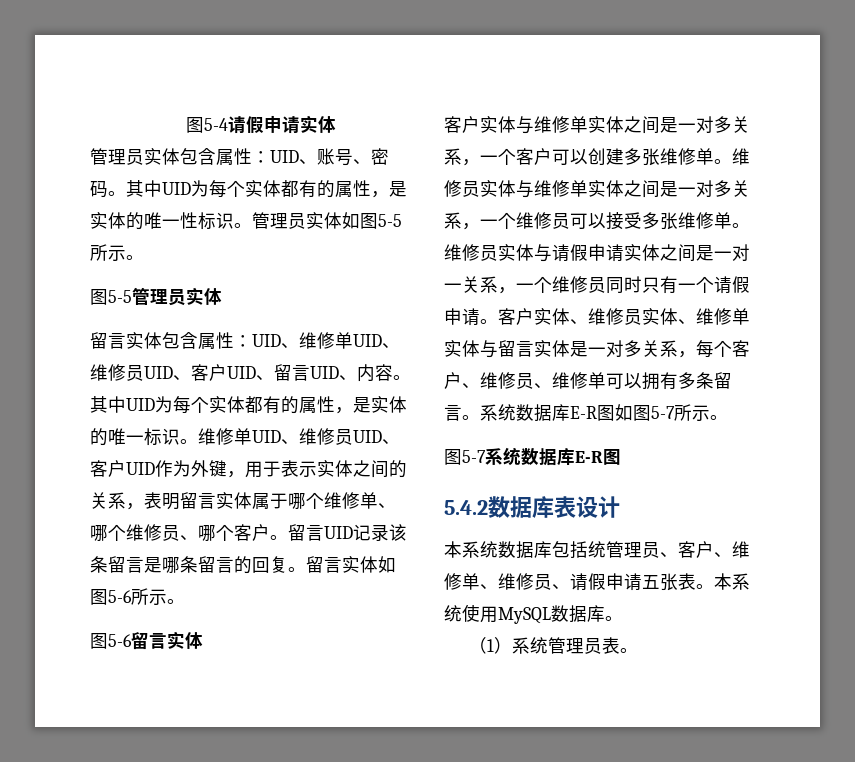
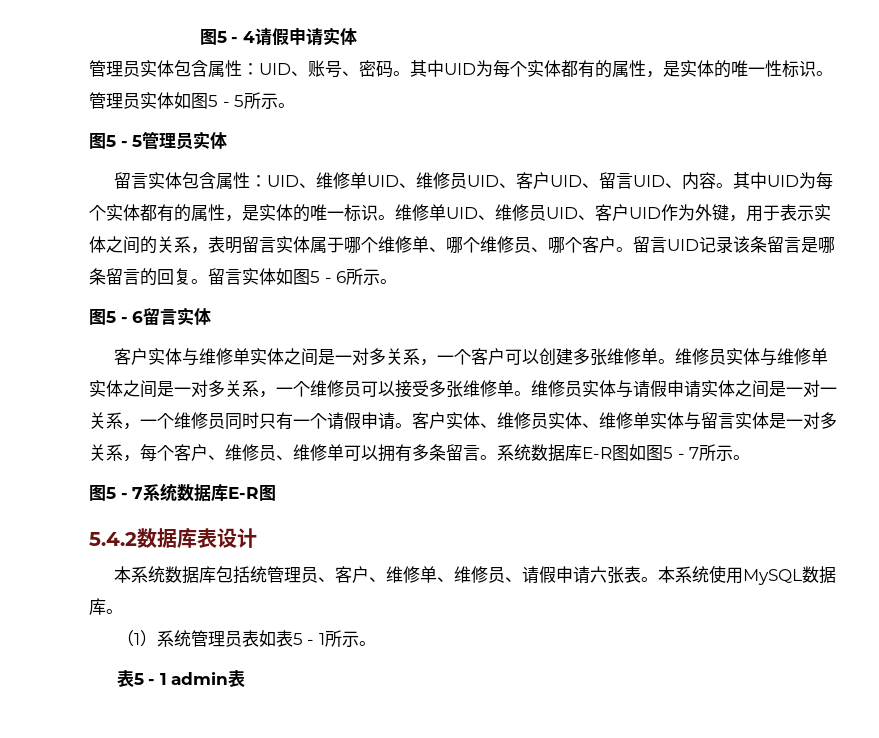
[186,117,229,133] 图5-4 -> [199,29,255,45] 图5 - 4
[378,214,402,227] [90,244,144,261] [90,289,132,305] 5-5所示。 // 图5-5 -> [208,92,296,109] [89,133,143,149] 5 - 5所示。 // 图5 - 5
[108,588,185,605] [90,633,132,649] 5-6所示。 // 图5-6 -> [310,268,398,285] [89,309,144,325] 5 - 6所示。 // 图5 - 6
[651,404,728,421] [444,449,486,465] 5-7所示。 // 图5-7 -> [663,444,751,461] [89,485,144,501] 5 - 7所示。 // 图5 - 7
[642,575,660,589] 五 -> [589,566,607,583] 六
[619,648,638,653] 。 -> [258,630,376,647] [116,670,246,687] 如表5 - 1所示。 // 表5 - 1 admin表

